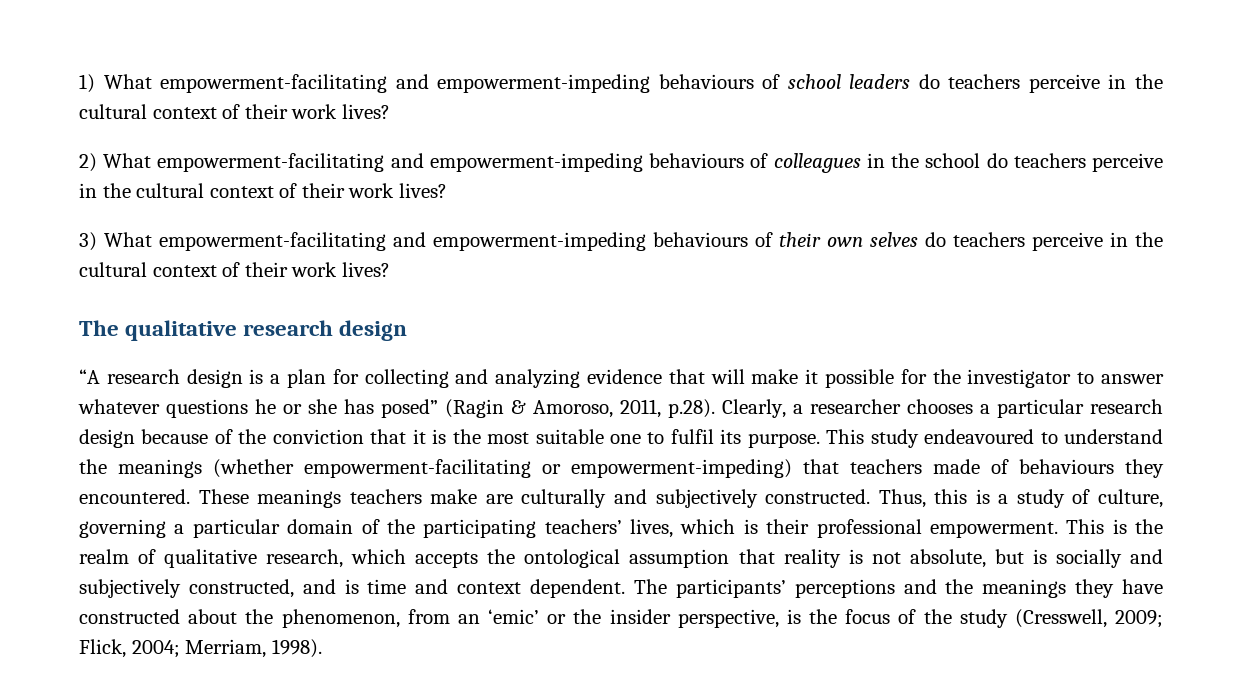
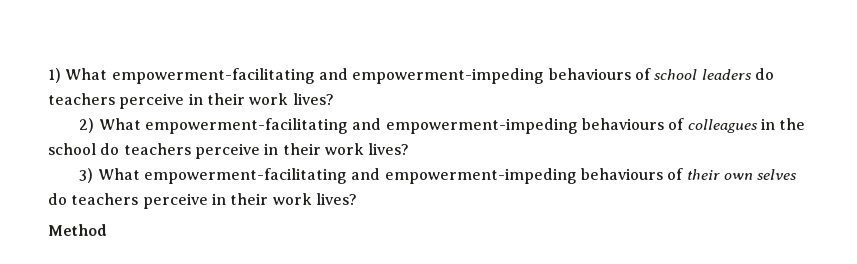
[1135,74,1163,89] [79,104,241,119] the cultural context of -> (203, 99) none
[102,183,298,198] the cultural context of -> (279, 149) none
[1135,232,1163,247] [79,262,390,277] [79,320,408,341] [79,369,1164,388] [78,399,1163,418] [79,429,1164,448] [79,459,1164,478] [79,489,1163,508] [79,519,1163,538] [79,549,1163,568] [79,579,1164,598] [79,609,1163,628] [79,639,322,658] the cultural context of their work lives? // The qualitative research design // “A research design is a plan for collecting and analyzing evidence that will make it possible for the investigator to answer whatever questions he or she has posed” (Ragin & Amoroso, 2011, p.28). Clearly, a researcher chooses a particular research design because of the conviction that it is the most suitable one to fulfil its purpose. This study endeavoured to understand the meanings (whether empowerment-facilitating or empowerment-impeding) that teachers made of behaviours they encountered. These meanings teachers make are culturally and subjectively constructed. Thus, this is a study of culture, governing a particular domain of the participating teachers’ lives, which is their professional empowerment. This is the realm of qualitative research, which accepts the ontological assumption that reality is not absolute, but is socially and subjectively constructed, and is time and context dependent. The participants’ perceptions and the meanings they have constructed about the phenomenon, from an ‘emic’ or the insider perspective, is the focus of the study (Cresswell, 2009; Flick, 2004; Merriam, 1998). -> [230,193,357,205] [48,224,107,236] their work lives? // Method

